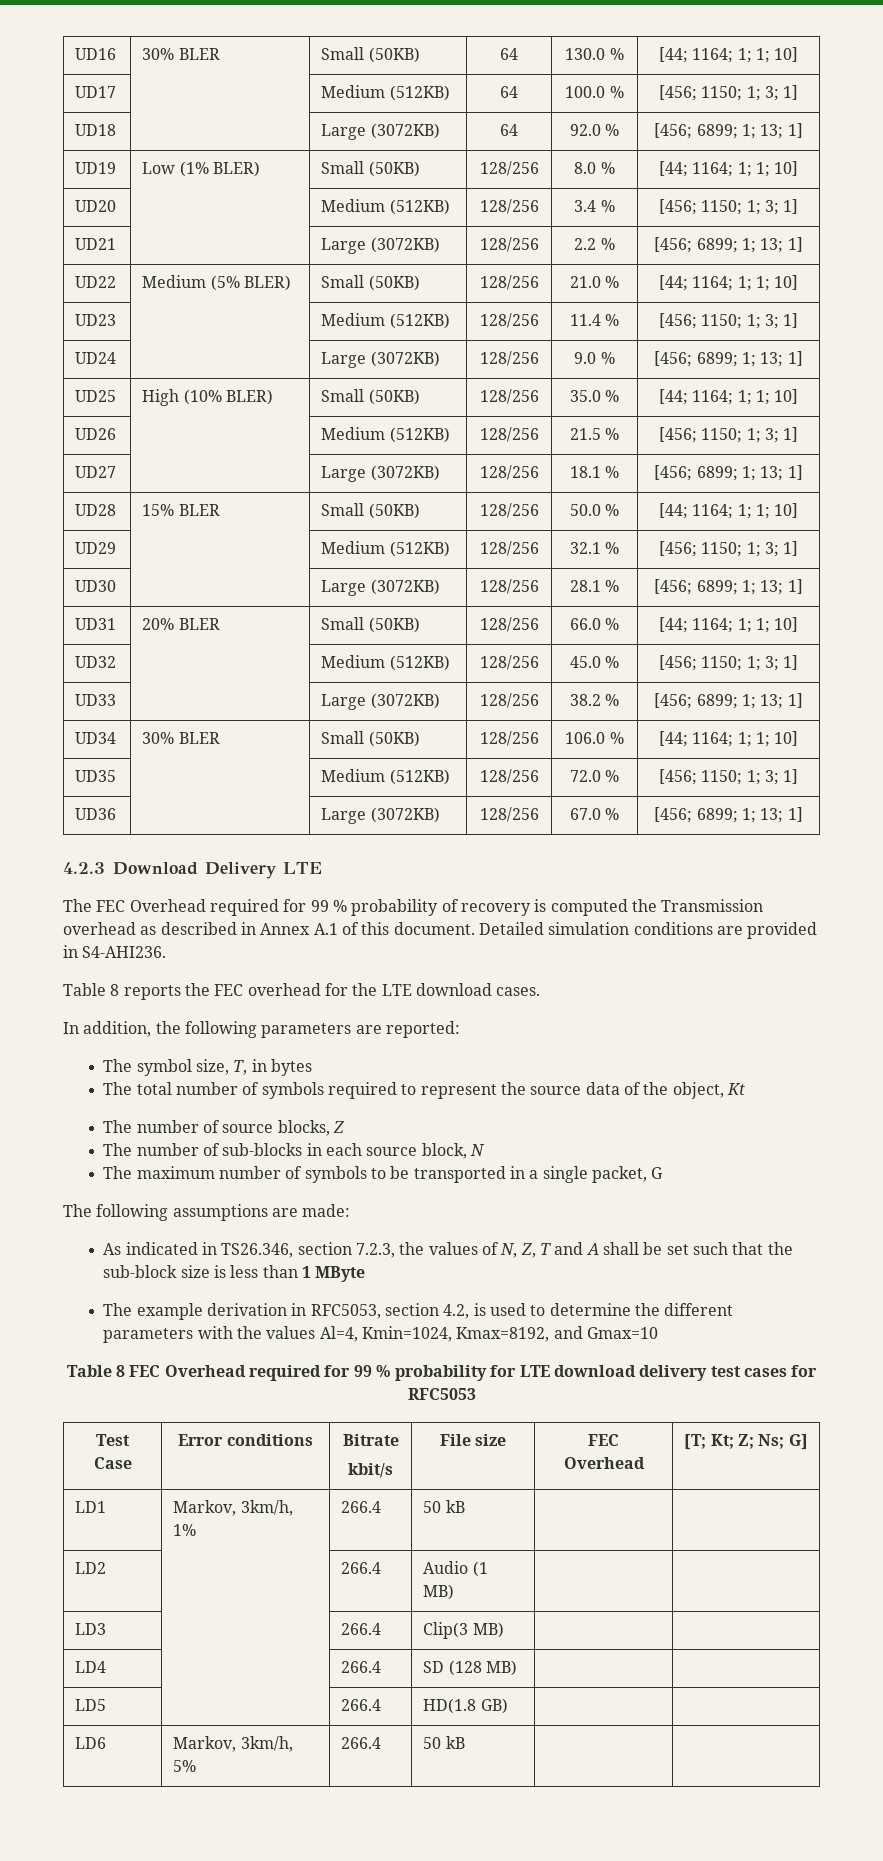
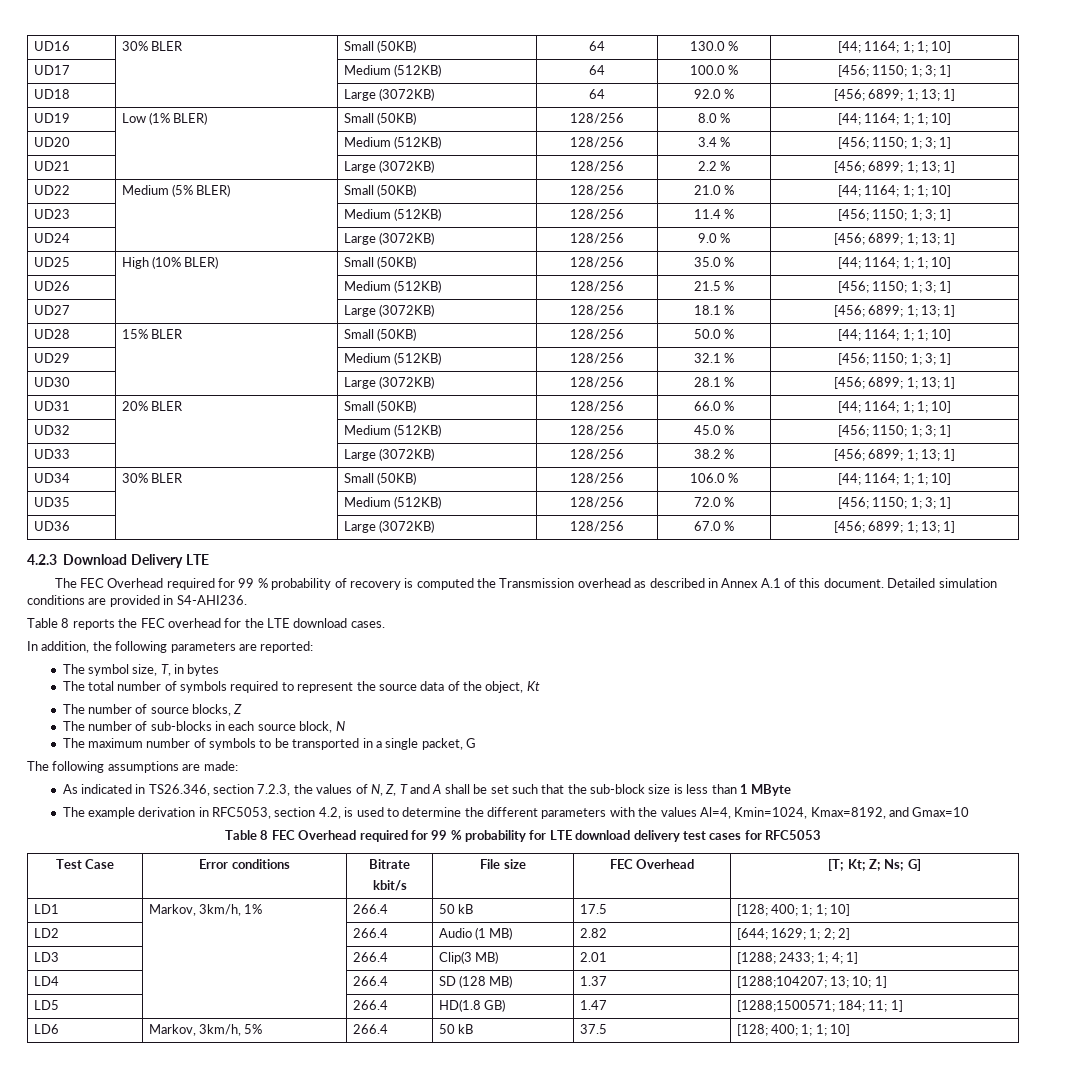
(465, 1506) | -> [579,904,607,914] [736,904,851,916] 17.5 | [128; 400; 1; 1; 10]
[75,1623,107,1635] [341,1623,382,1635] [423,1622,504,1639] | // LD3 | | 266.4 | Clip(3 MB) | | -> [579,928,607,938] [736,928,851,940] [33,952,59,962] [352,952,388,962] [438,951,498,964] [579,952,607,962] [736,952,859,964] 2.82 | [644; 1629; 1; 2; 2] // LD3 | | 266.4 | Clip(3 MB) | 2.01 | [1288; 2433; 1; 4; 1]
(517, 1668) | -> [579,976,607,986] [736,976,887,988] 1.37 | [1288;104207; 13; 10; 1]
(508, 1706) | -> [579,1000,607,1010] [736,1000,903,1012] 1.47 | [1288;1500571; 184; 11; 1]
(465, 1742) | -> [579,1024,607,1034] [736,1024,851,1036] 37.5 | [128; 400; 1; 1; 10]

